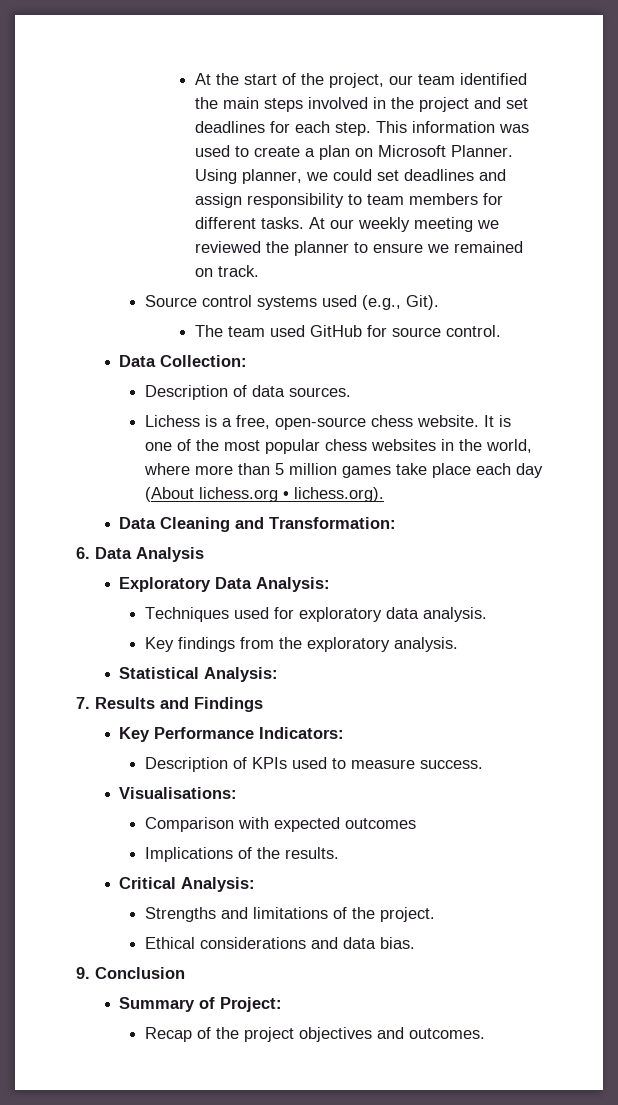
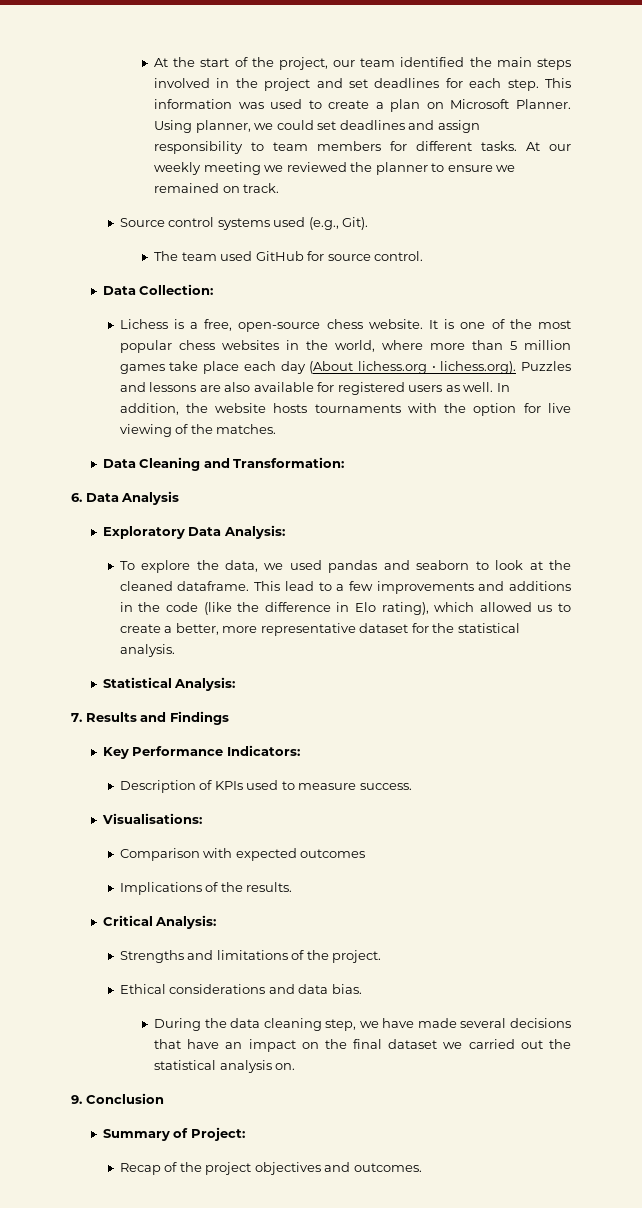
[144,385,351,400] // Description of data sources. -> (214, 289) none
(384, 494) none -> [521,361,572,371] [119,382,510,395] [119,403,571,416] [119,424,277,437] Puzzles and lessons are also available for registered users as well. In addition, the website hosts tournaments with the option for live viewing of the matches.
[144,607,487,622] [144,637,390,652] Techniques used for exploratory data analysis. // Key findings from the exploratory -> [119,560,571,573] [119,581,571,594] [119,602,572,615] [119,623,520,636] To explore the data, we used pandas and seaborn to look at the cleaned dataframe. This lead to a few improvements and additions in the code (like the difference in Elo rating), which allowed us to create a better, more representative dataset for the statistical
(415, 943) none -> [154,1018,572,1031] [154,1039,571,1052] [154,1060,296,1073] // During the data cleaning step, we have made several decisions that have an impact on the final dataset we carried out the statistical analysis on.

